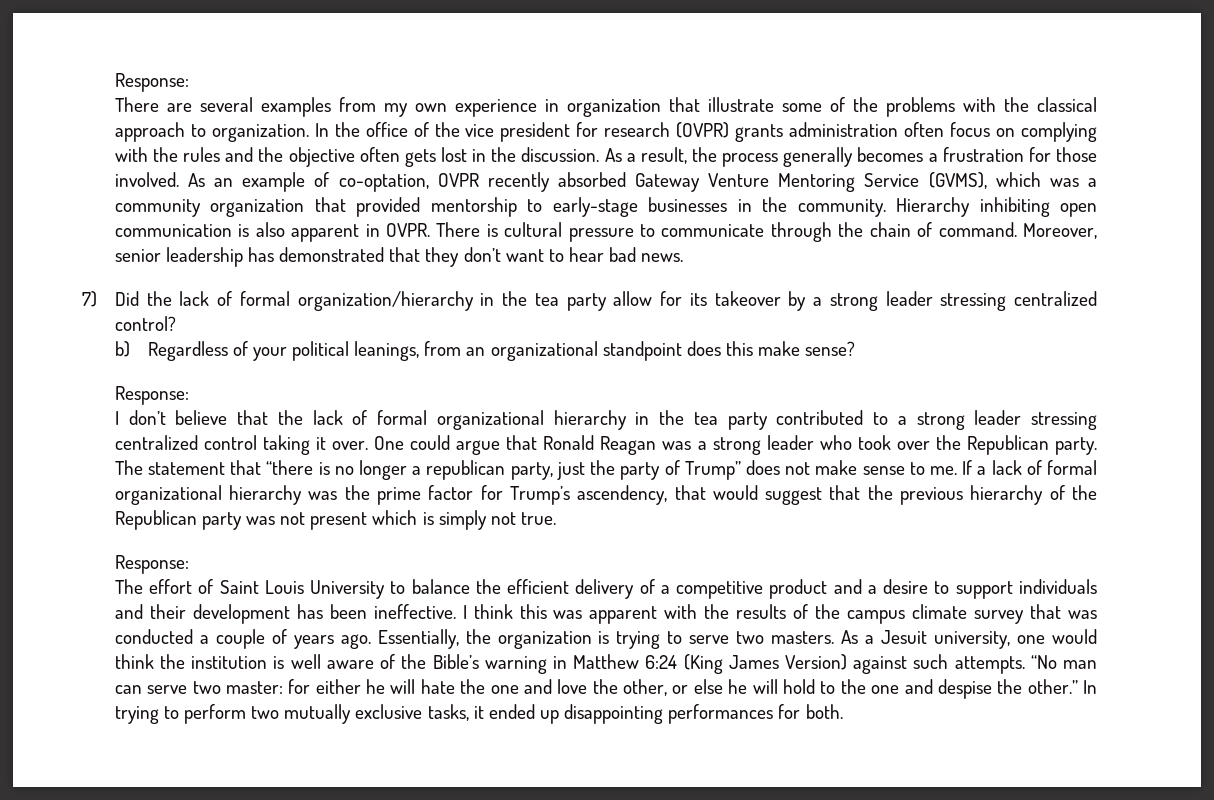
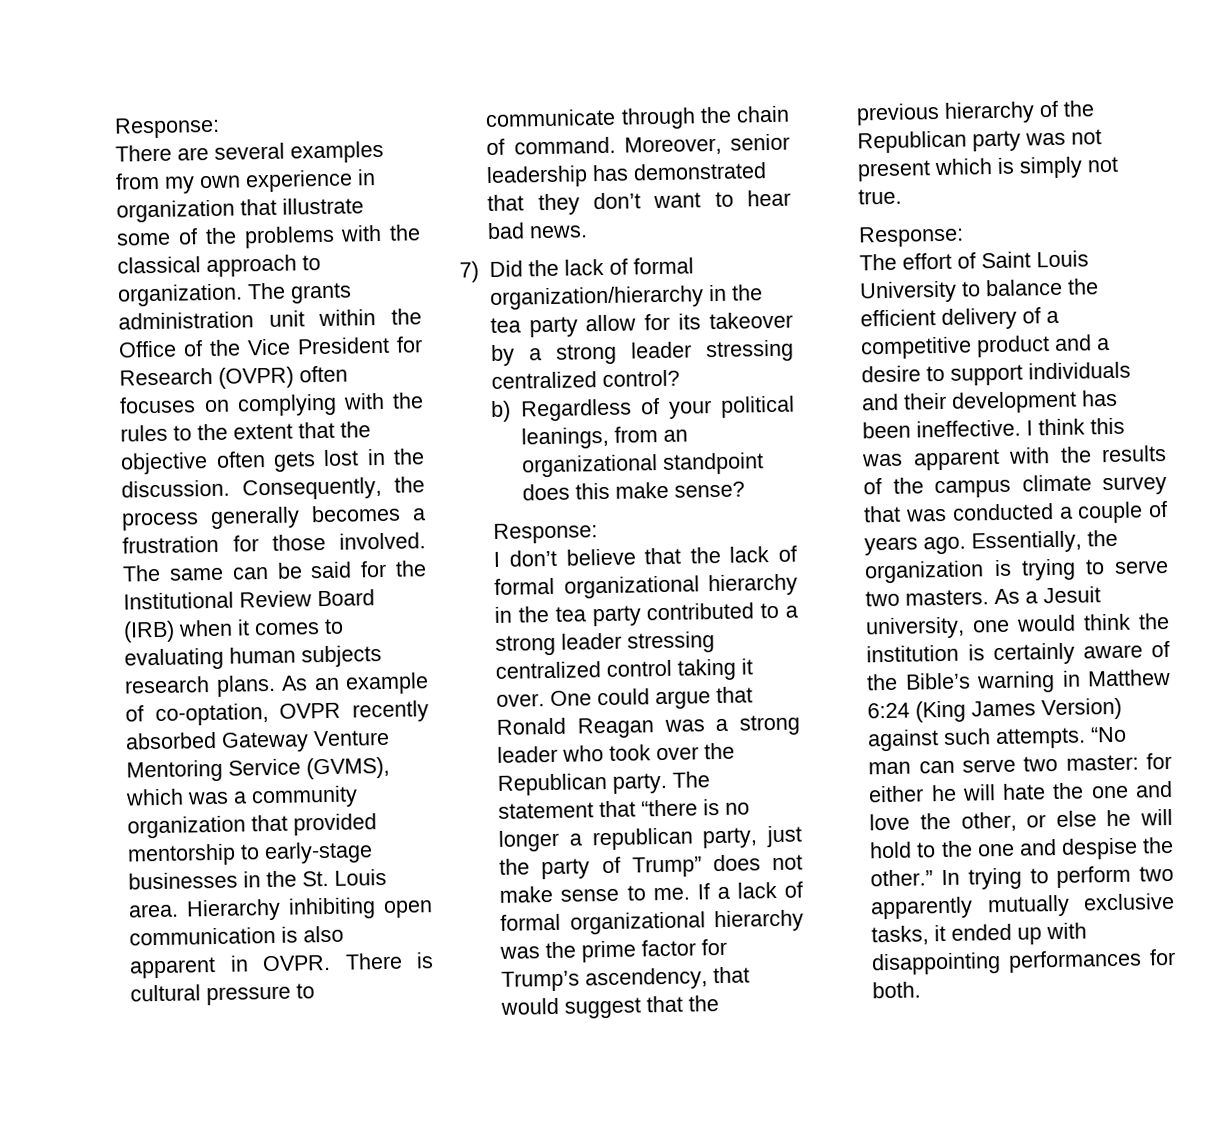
[314,122,991,142] In the office of the vice president for research (OVPR) grants administration often focus -> [247,282,353,304] [118,308,422,330] [118,336,424,358] [119,365,349,389] [119,396,197,414] The grants administration unit within the Office of the Vice President for Research (OVPR) often focuses
[225,147,254,162] and -> [173,421,336,441] to the extent that
[604,147,687,164] As a result, -> [242,476,383,501] Consequently,
(179, 179) none -> [122,560,427,582] [123,589,376,610] [123,618,345,643] [124,644,383,671] [124,674,276,697] The same can be said for the Institutional Review Board (IRB) when it comes to evaluating human subjects research plans.
[797,199,886,217] community. -> [302,868,388,887] [128,903,180,918] St. Louis area.
[290,654,321,669] well -> [992,642,1075,666] certainly
(280, 712) none -> [870,896,974,920] apparently
(560, 717) none -> [1046,922,1088,940] with

